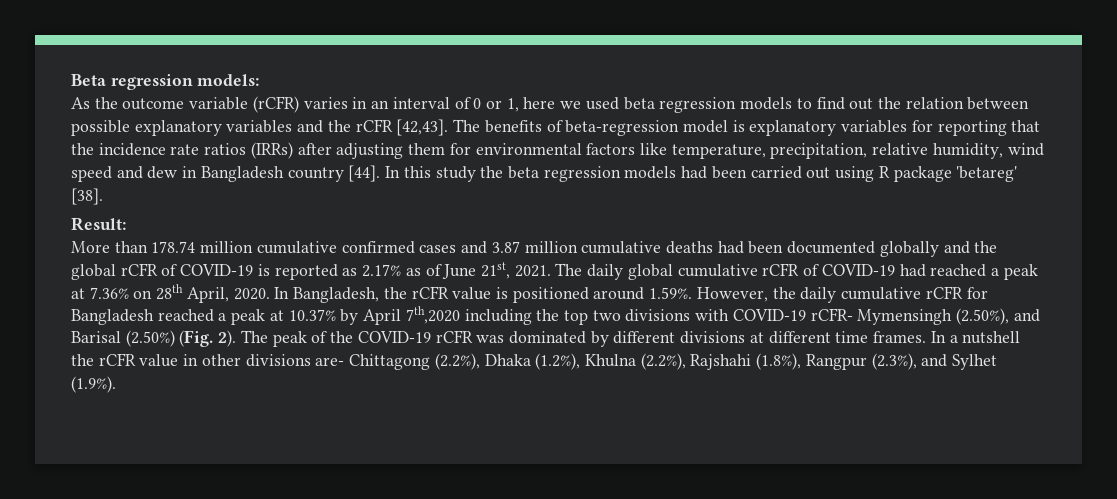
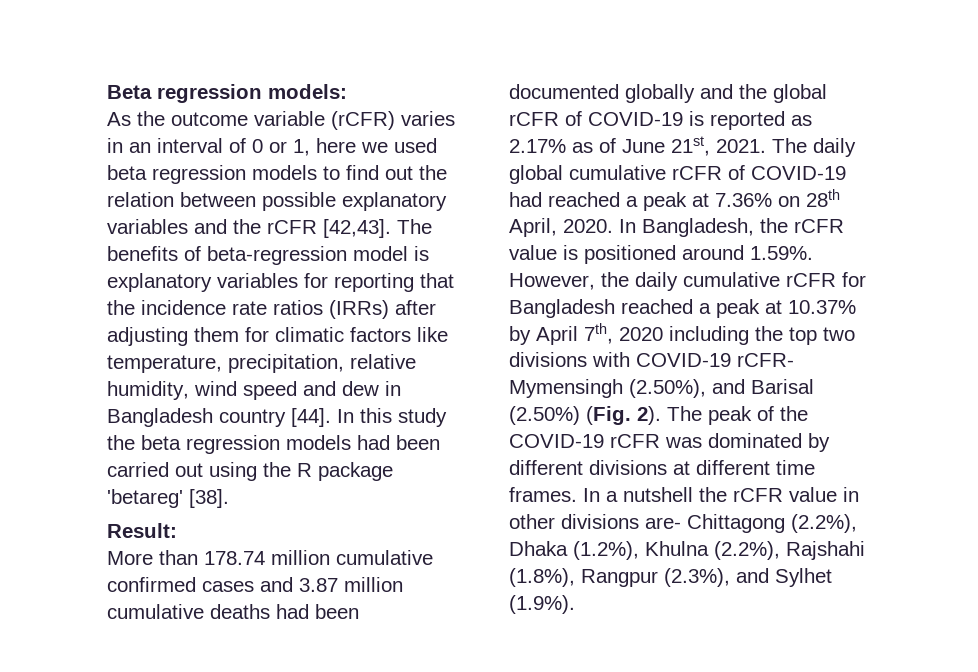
[475,143,582,155] environmental -> [275,327,344,342] climatic
(875, 174) none -> [263,462,291,477] the
[405,306,460,324] 7th,2020 -> [584,323,663,344] 7th, 2020

